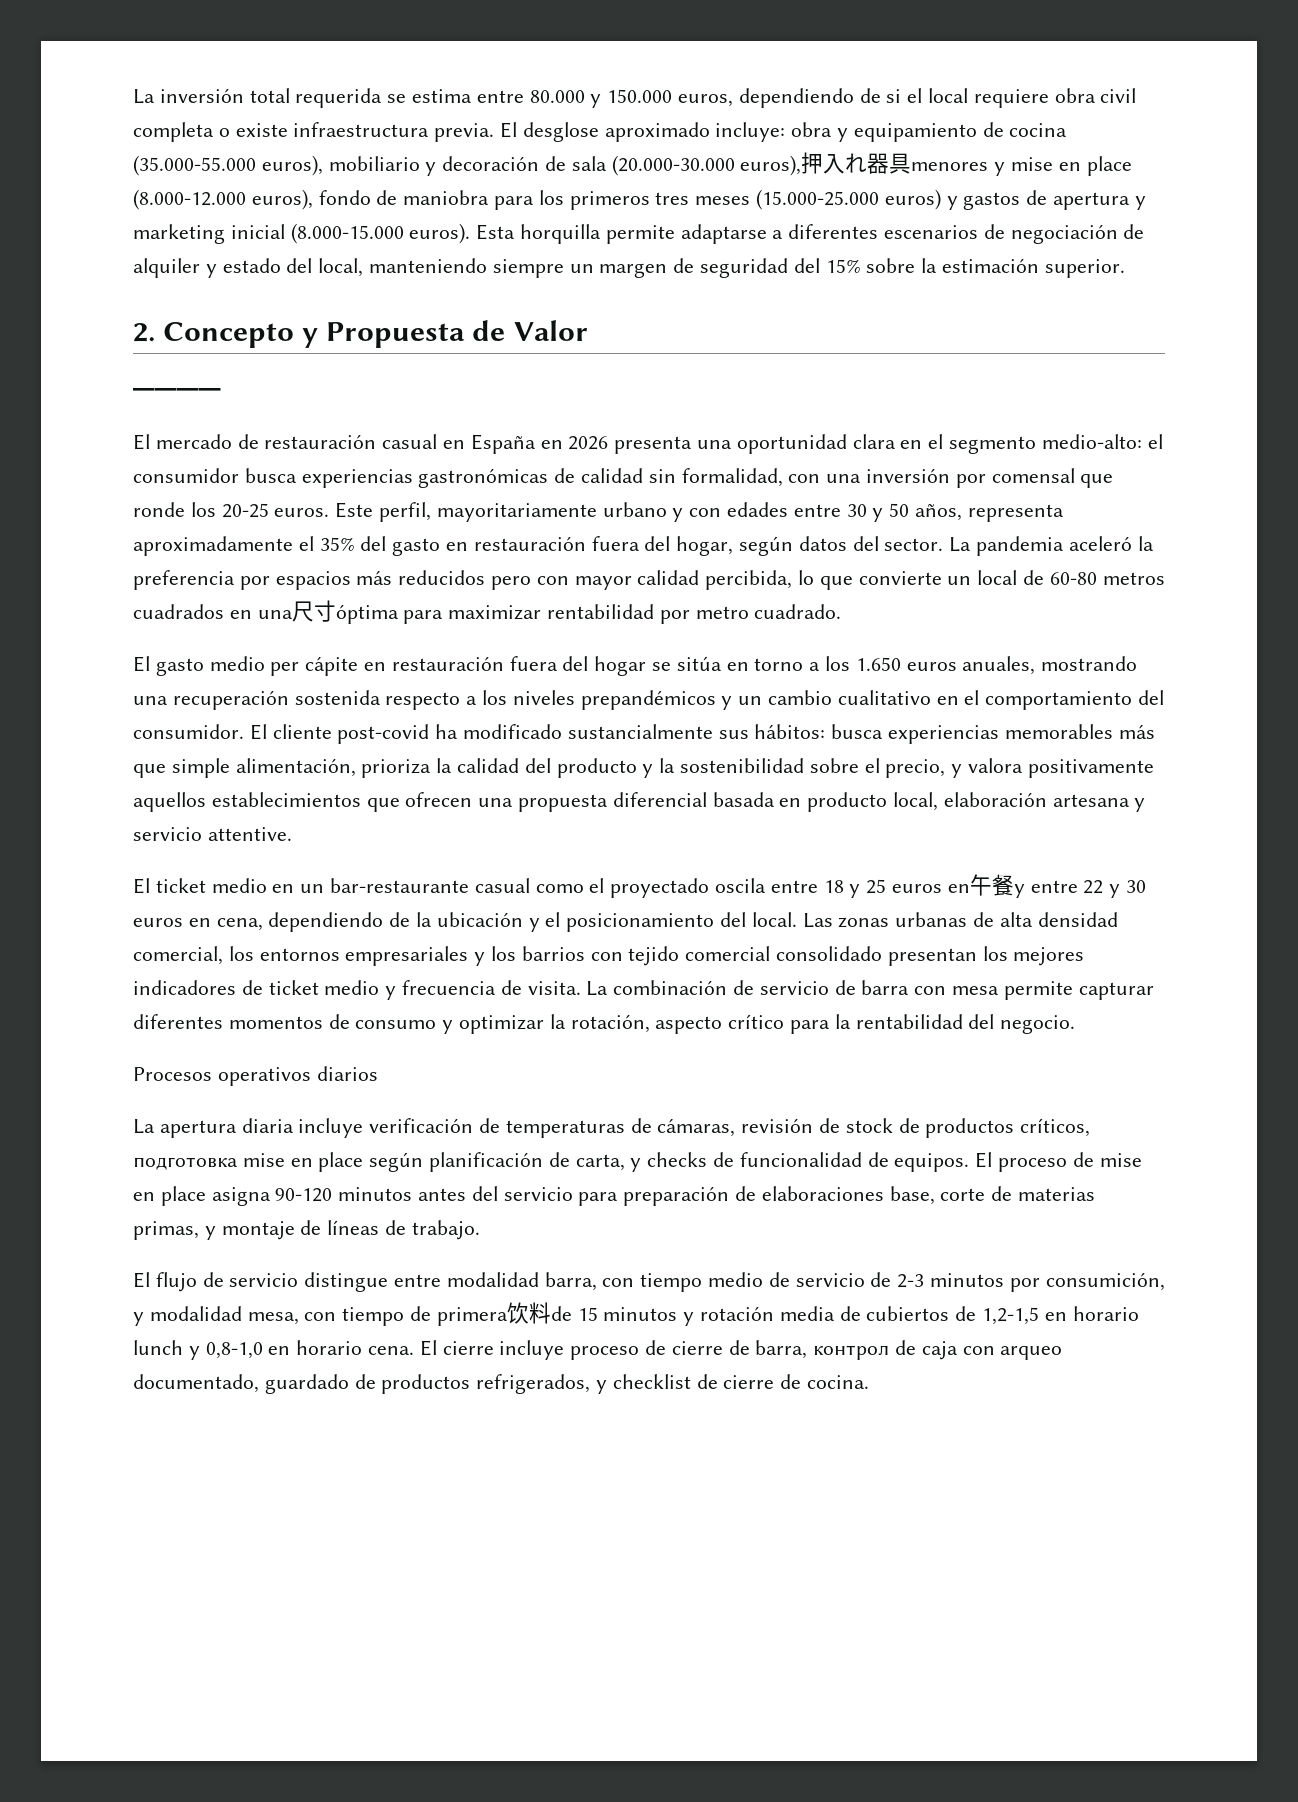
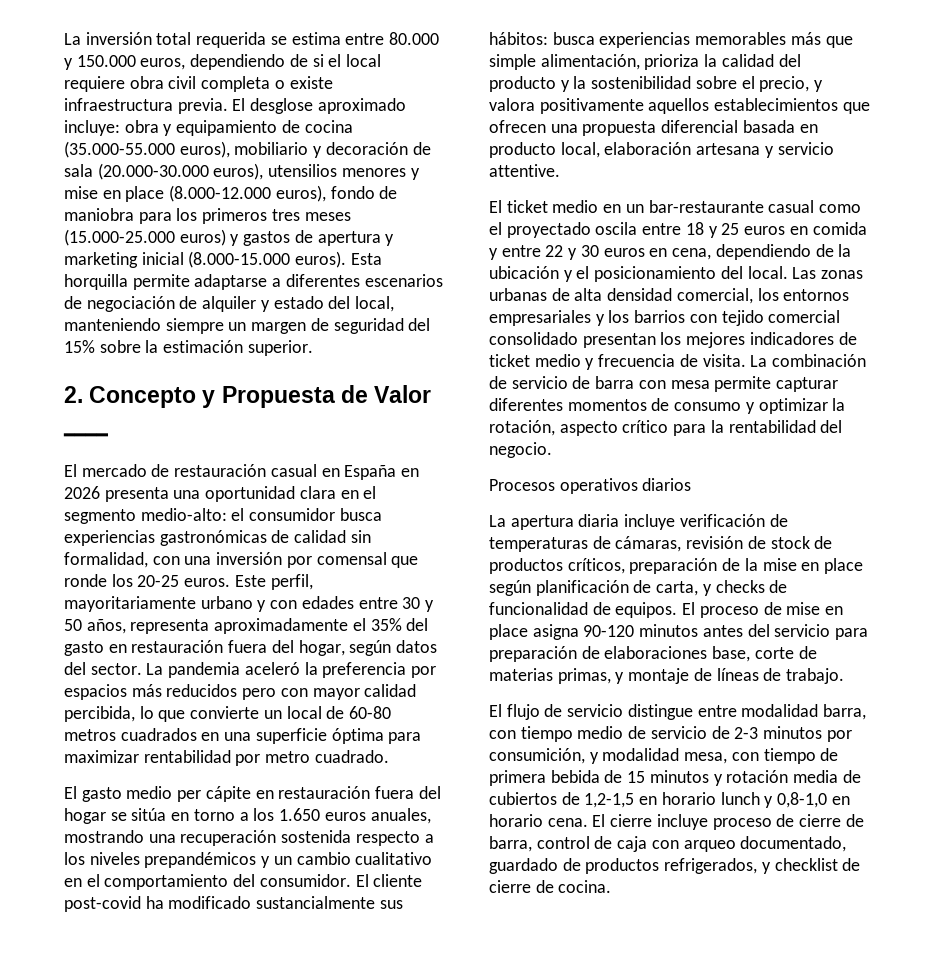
[801,152,912,174] 押入れ器具 -> [268,164,338,177] utensilios
[291,600,336,622] 尺寸 -> [255,728,327,744] superficie
[969,874,1014,896] 午餐 -> [812,222,867,235] comida
[133,1157,238,1170] подготовка -> [629,558,758,574] preparación de la
[506,1302,551,1324] 饮料 -> [550,770,600,783] bebida
[813,1345,890,1360] контрол -> [536,836,590,849] control

